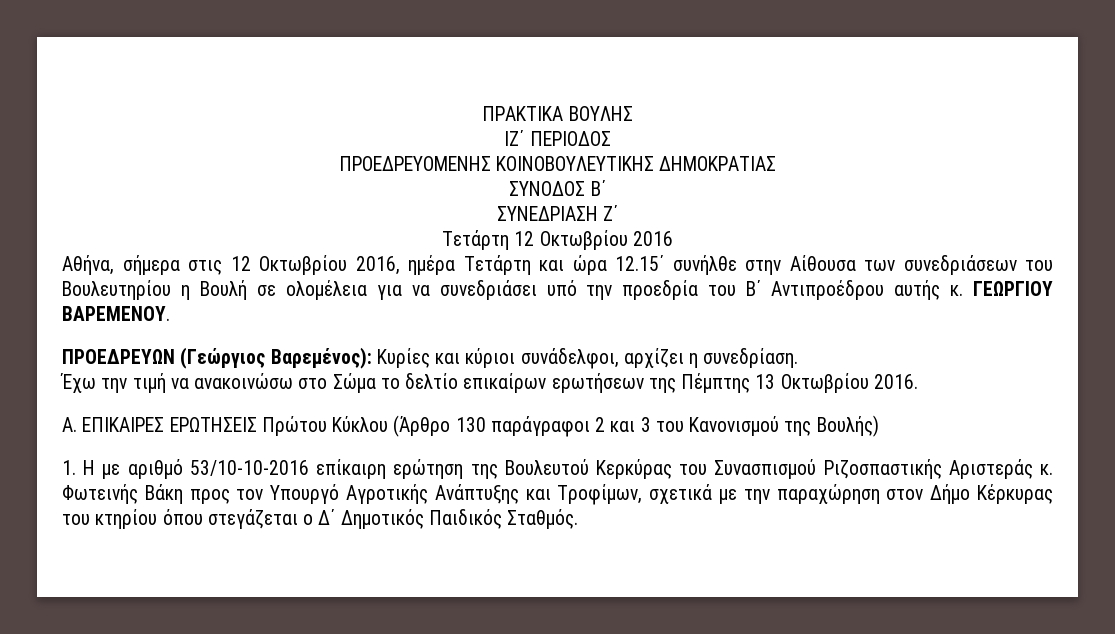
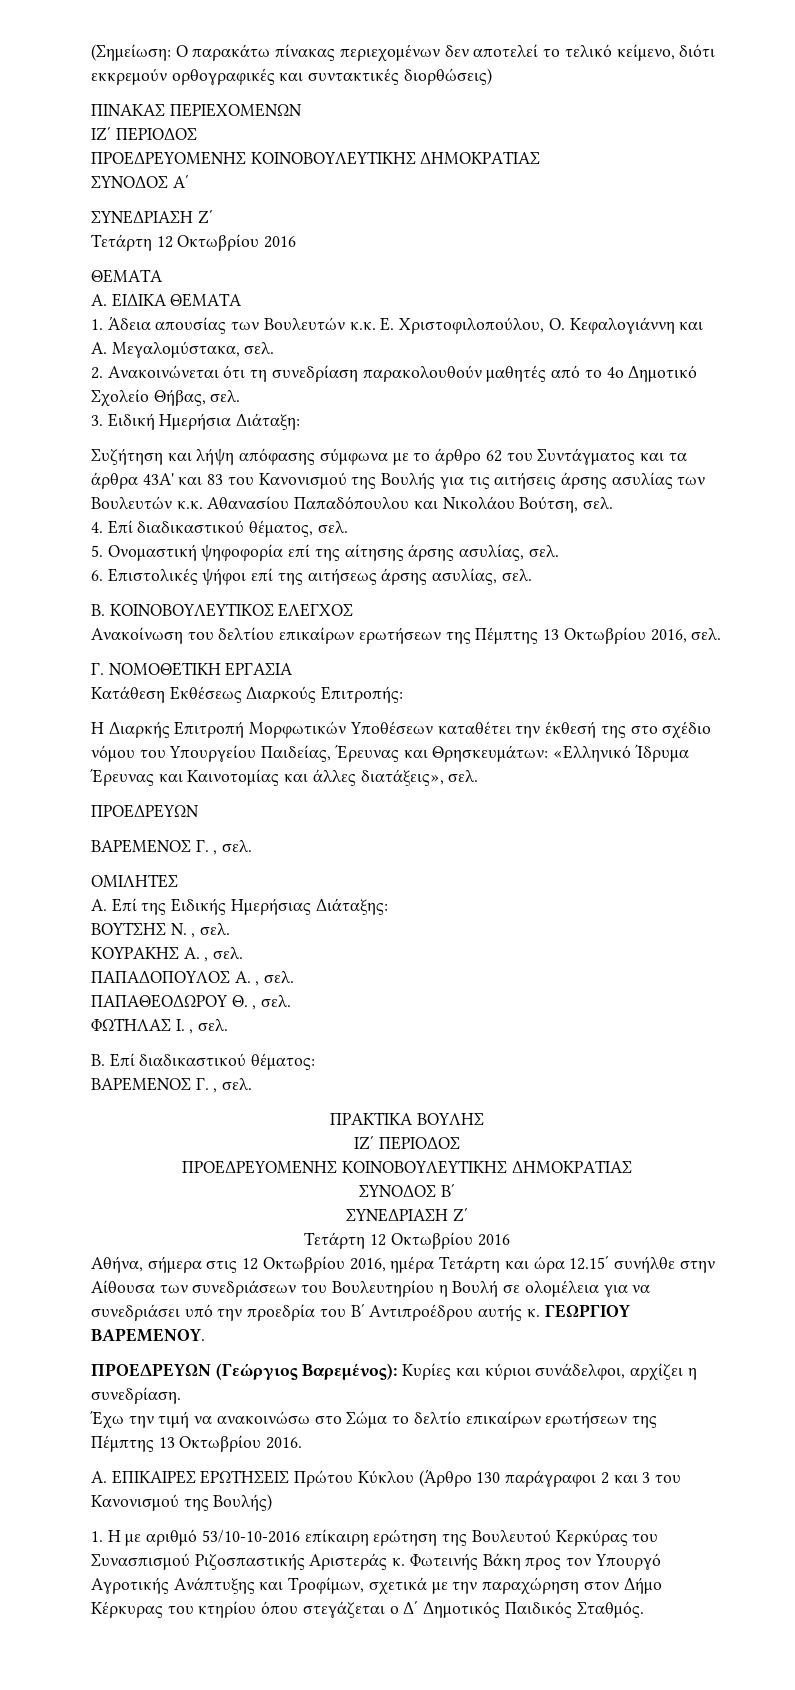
(482, 113) none -> [91,44,716,62] [91,68,492,85] [91,103,302,117] [91,127,197,141] [91,151,541,165] [91,175,189,189] [91,210,213,224] [91,234,297,251] [91,269,163,283] [91,293,243,307] [91,316,704,334] [91,341,275,358] [91,365,698,382] [91,389,241,407] [91,413,301,430] [91,448,687,465] [91,472,706,489] [91,496,614,513] [91,520,348,537] [91,544,559,561] [91,568,532,585] [91,603,354,617] [91,627,722,644] [91,662,294,676] [91,686,404,703] [91,721,712,739] [91,744,689,762] [90,768,479,786] [91,804,199,818] [91,839,253,855] [91,874,178,888] [91,898,388,915] [91,922,231,938] [91,947,244,962] [91,971,295,986] [91,994,292,1010] [91,1018,229,1034] [91,1053,316,1070] [91,1077,253,1093] (Σημείωση: Ο παρακάτω πίνακας περιεχομένων δεν αποτελεί το τελικό κείμενο, διότι εκκρεμούν ορθογραφικές και συντακτικές διορθώσεις) // ΠΙΝΑΚΑΣ ΠΕΡΙΕΧΟΜΕΝΩΝ // ΙΖ΄ ΠΕΡΙΟΔΟΣ // ΠΡΟΕΔΡΕΥΟΜΕΝΗΣ ΚΟΙΝΟΒΟΥΛΕΥΤΙΚΗΣ ΔΗΜΟΚΡΑΤΙΑΣ // ΣΥΝΟΔΟΣ Α΄ // ΣΥΝΕΔΡΙΑΣΗ Ζ΄ // Τετάρτη 12 Οκτωβρίου 2016 // ΘΕΜΑΤΑ // Α. ΕΙΔΙΚΑ ΘΕΜΑΤΑ // 1. Άδεια απουσίας των Βουλευτών κ.κ. Ε. Χριστοφιλοπούλου, Ο. Κεφαλογιάννη και Α. Μεγαλομύστακα, σελ. // 2. Ανακοινώνεται ότι τη συνεδρίαση παρακολουθούν μαθητές από το 4ο Δημοτικό Σχολείο Θήβας, σελ. // 3. Ειδική Ημερήσια Διάταξη: // Συζήτηση και λήψη απόφασης σύμφωνα με το άρθρο 62 του Συντάγματος και τα άρθρα 43Α' και 83 του Κανονισμού της Βουλής για τις αιτήσεις άρσης ασυλίας των Βουλευτών κ.κ. Αθανασίου Παπαδόπουλου και Νικολάου Βούτση, σελ. // 4. Επί διαδικαστικού θέματος, σελ. // 5. Ονομαστική ψηφοφορία επί της αίτησης άρσης ασυλίας, σελ. // 6. Επιστολικές ψήφοι επί της αιτήσεως άρσης ασυλίας, σελ. // Β. ΚΟΙΝΟΒΟΥΛΕΥΤΙΚΟΣ ΕΛΕΓΧΟΣ // Ανακοίνωση του δελτίου επικαίρων ερωτήσεων της Πέμπτης 13 Οκτωβρίου 2016, σελ. // Γ. ΝΟΜΟΘΕΤΙΚΗ ΕΡΓΑΣΙΑ // Κατάθεση Εκθέσεως Διαρκούς Επιτροπής: // Η Διαρκής Επιτροπή Μορφωτικών Υποθέσεων καταθέτει την έκθεσή της στο σχέδιο νόμου του Υπουργείου Παιδείας, Έρευνας και Θρησκευμάτων: «Ελληνικό Ίδρυμα Έρευνας και Καινοτομίας και άλλες διατάξεις», σελ. // ΠΡΟΕΔΡΕΥΩΝ // ΒΑΡΕΜΕΝΟΣ Γ. , σελ. // ΟΜΙΛΗΤΕΣ // Α. Επί της Ειδικής Ημερήσιας Διάταξης: // ΒΟΥΤΣΗΣ Ν. , σελ. // ΚΟΥΡΑΚΗΣ Α. , σελ. // ΠΑΠΑΔΟΠΟΥΛΟΣ Α. , σελ. // ΠΑΠΑΘΕΟΔΩΡΟΥ Θ. , σελ. // ΦΩΤΗΛΑΣ Ι. , σελ. // Β. Επί διαδικαστικού θέματος: // ΒΑΡΕΜΕΝΟΣ Γ. , σελ. //

